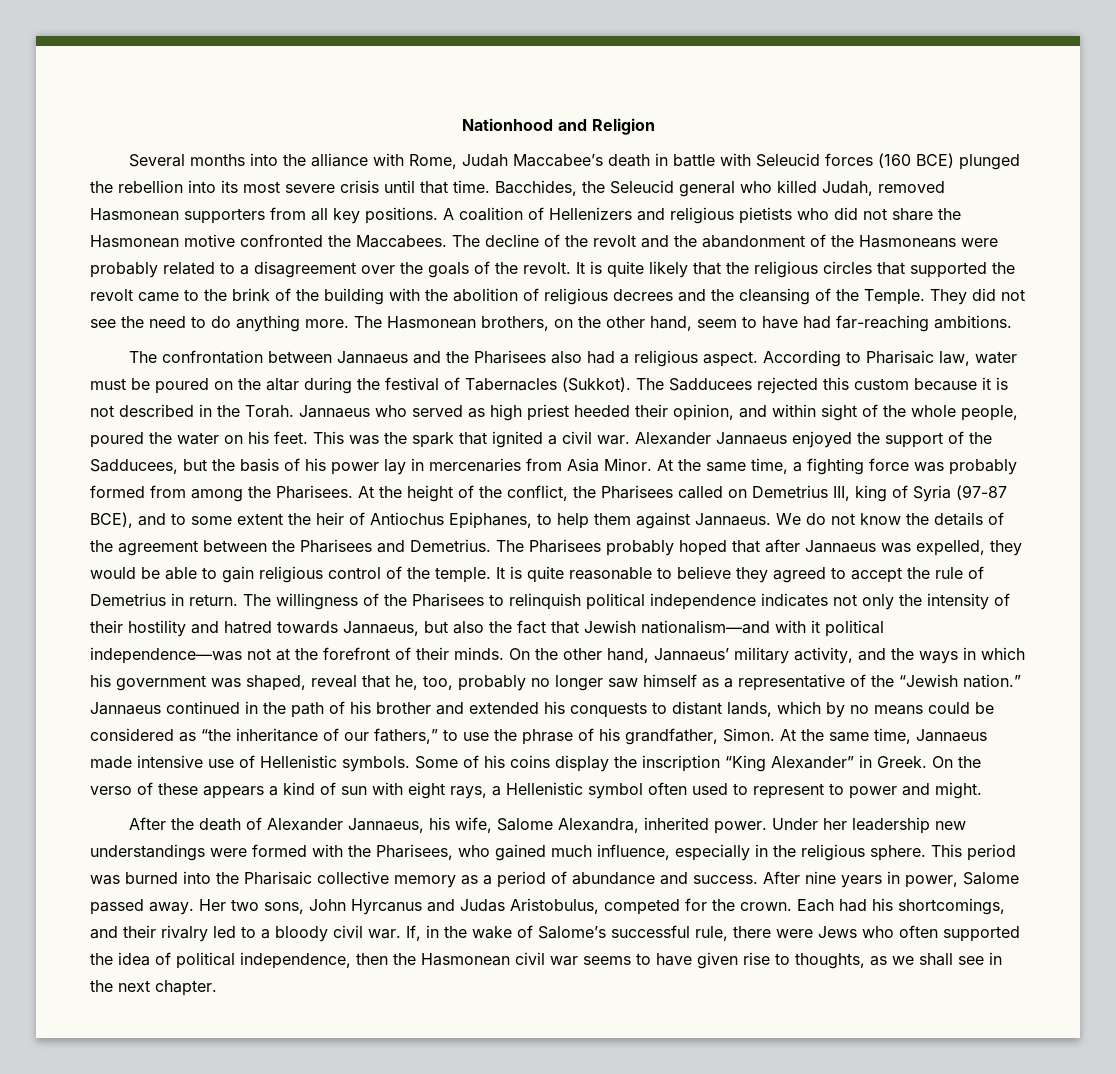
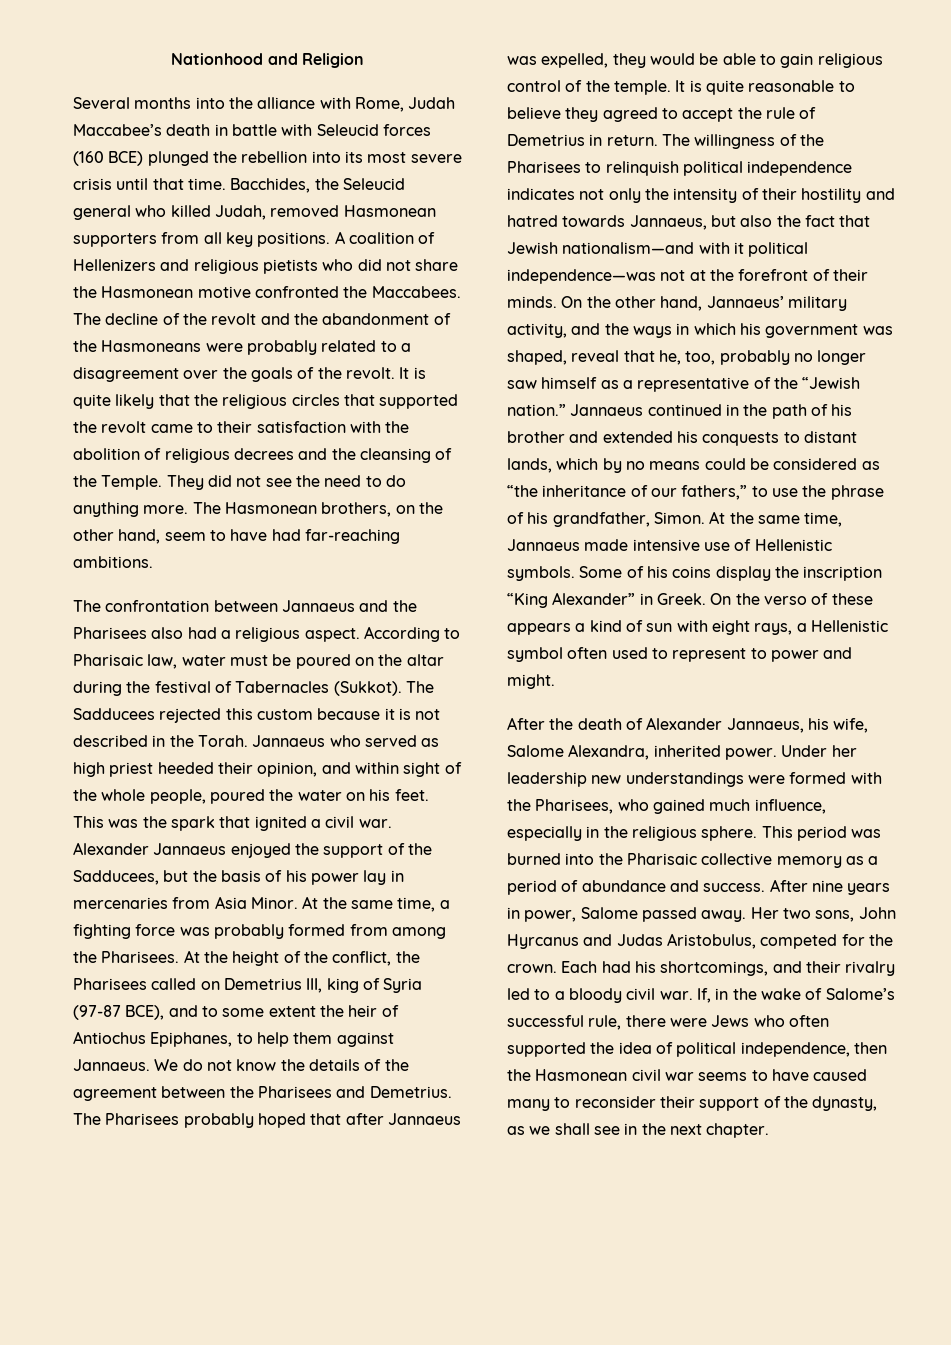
[204,288,384,305] the brink of the building -> [217,421,346,433] their satisfaction
[697,952,865,969] given rise to thoughts, -> [813,1069,868,1081] [507,1096,878,1111] caused many to reconsider their support of the dynasty,

